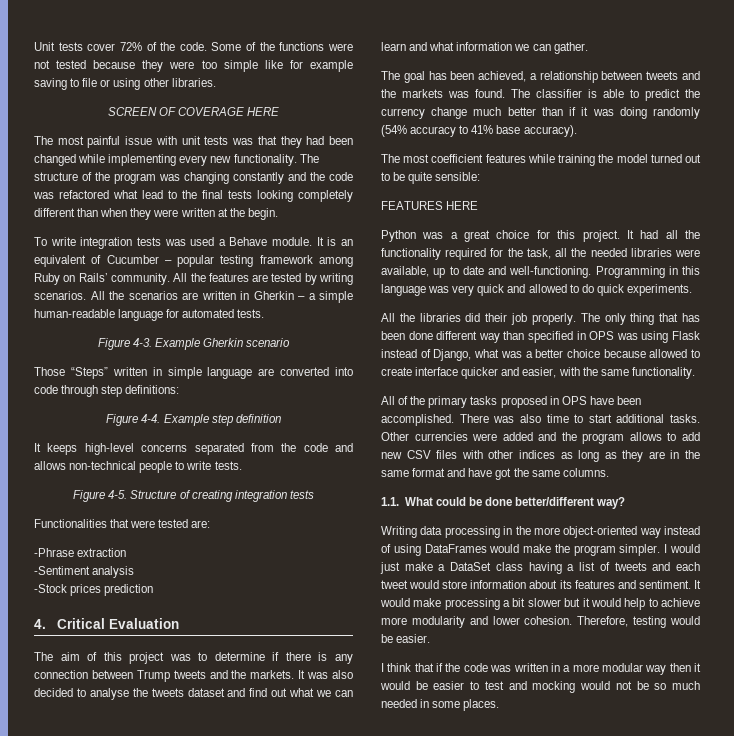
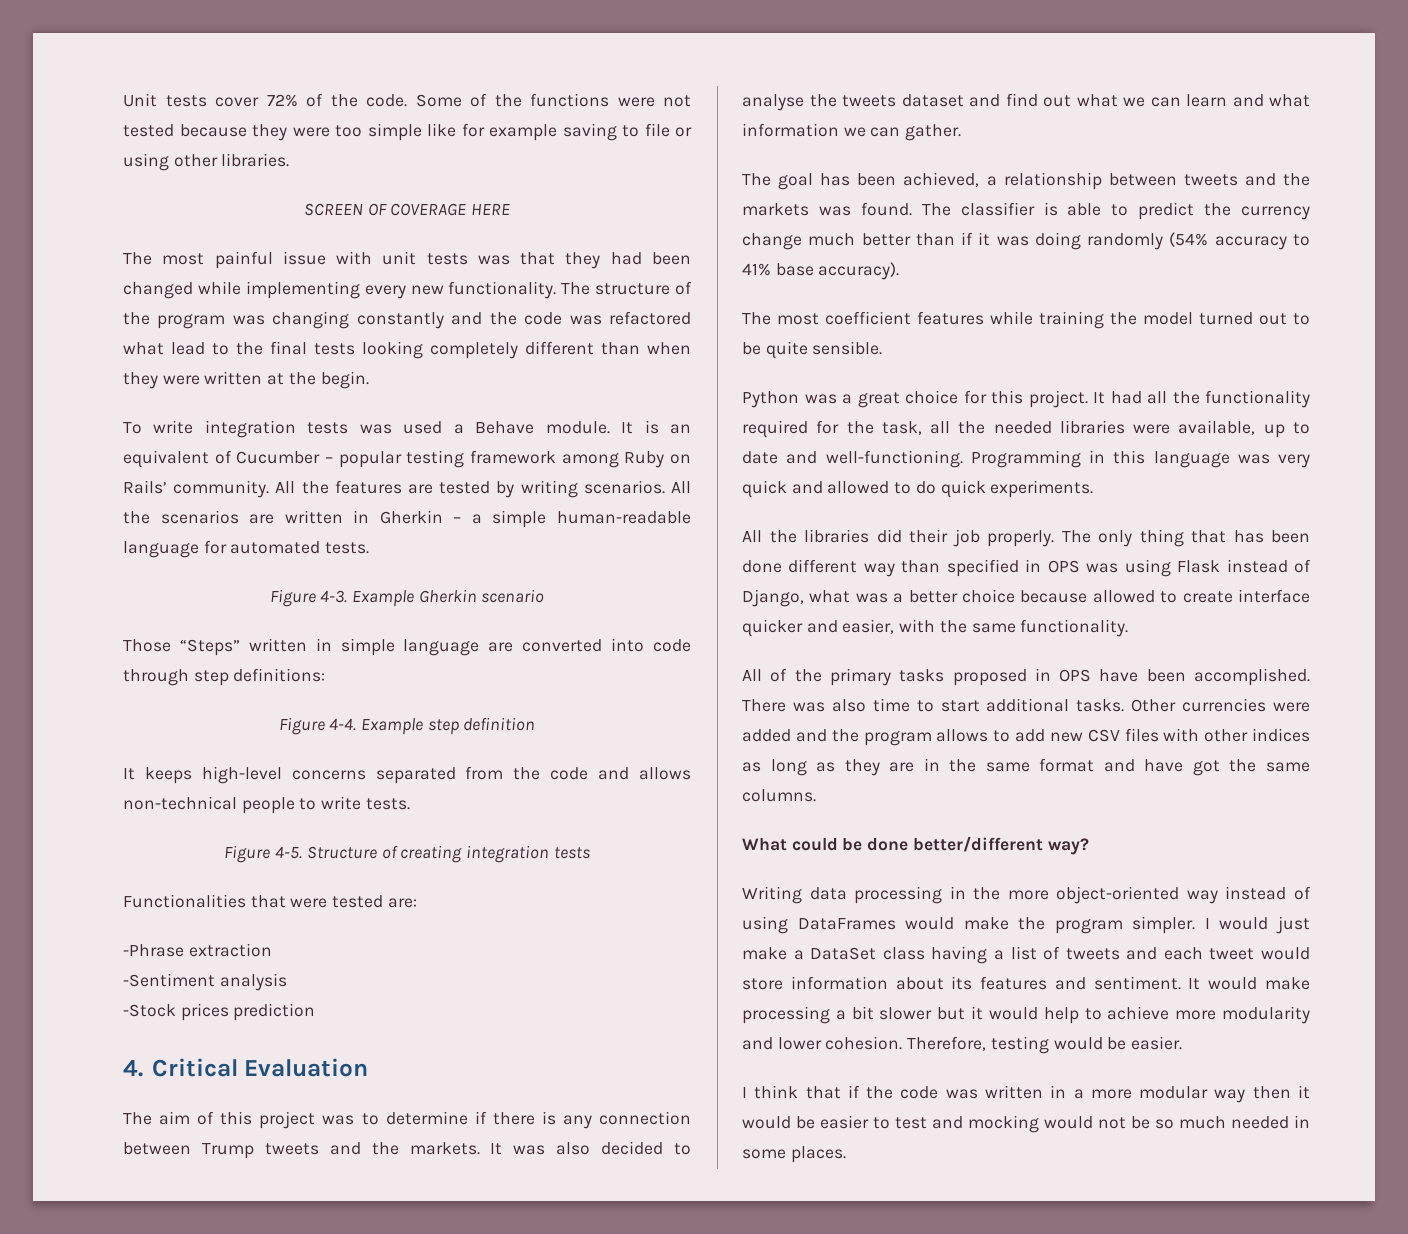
[435,172,481,181] [381,201,479,210] sensible: // FEATURES HERE -> [812,341,883,355] sensible.
[381,497,399,506] 1.1. -> (816, 795) none

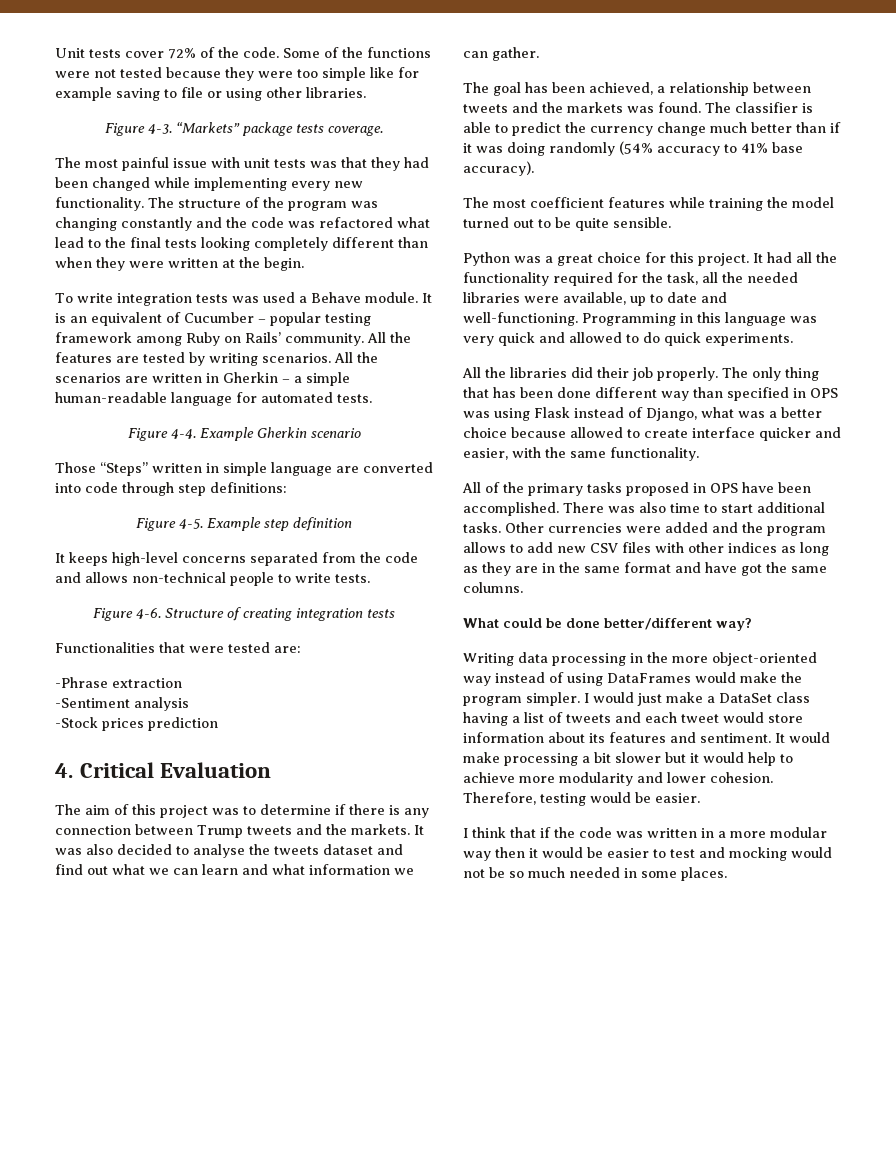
[303,203,511,216] SCREEN OF COVERAGE HERE -> [105,122,383,136] Figure 4-3. “Markets” package tests coverage.
[320,590,348,603] 4-3. -> [170,428,196,439] 4-4.
[329,718,357,731] 4-4. -> [179,518,203,529] 4-5.
[275,846,303,859] 4-5. -> [136,608,161,619] 4-6.

